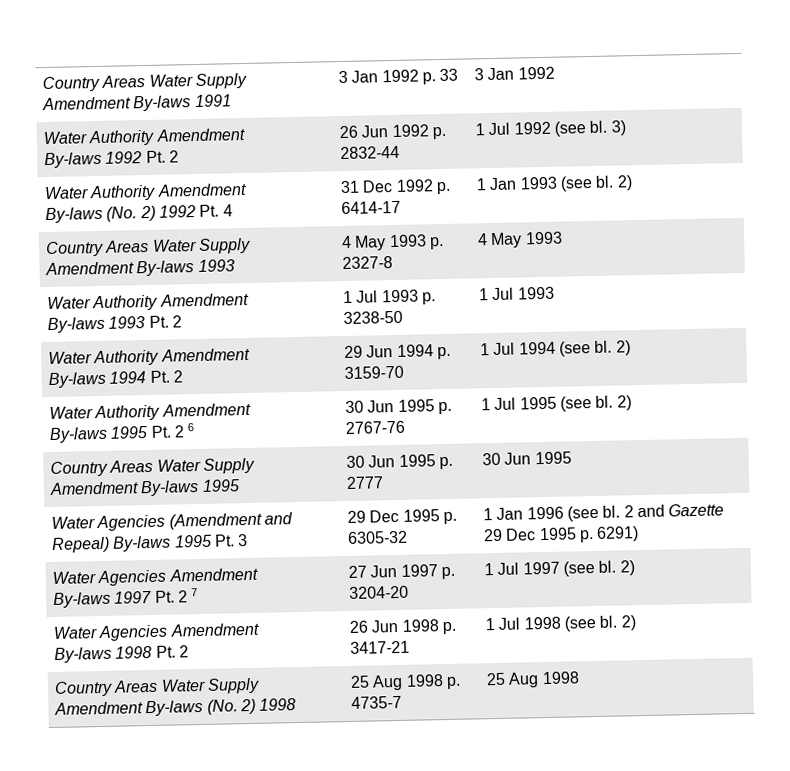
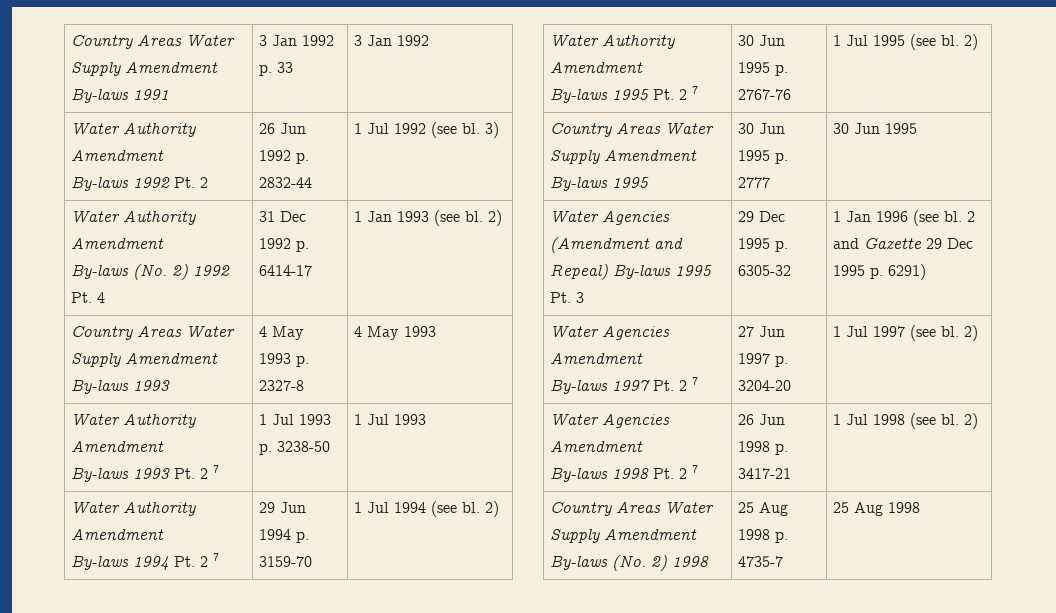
(183, 321) none -> [213,465,220,473] 7
(184, 376) none -> [213,553,220,561] 7
[187,423,195,432] 6 -> [692,86,699,94] 7
(190, 651) none -> [692,465,699,473] 7

